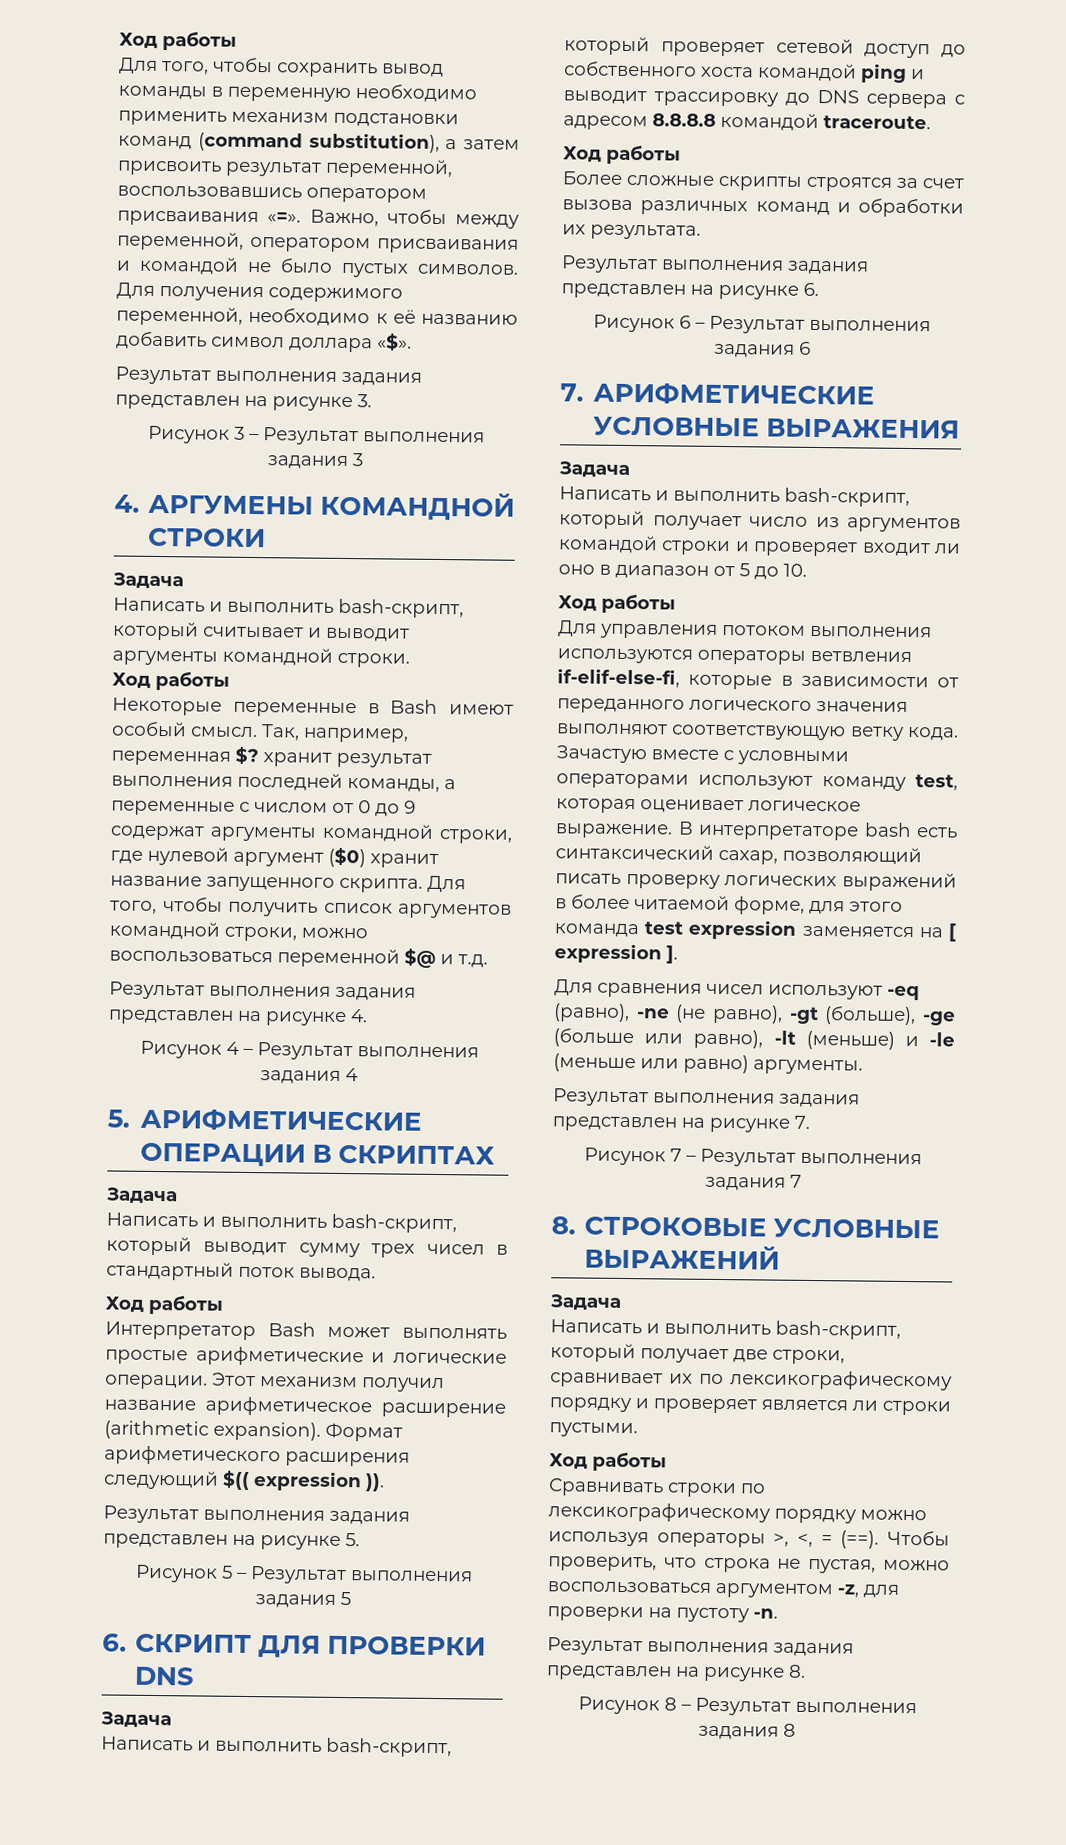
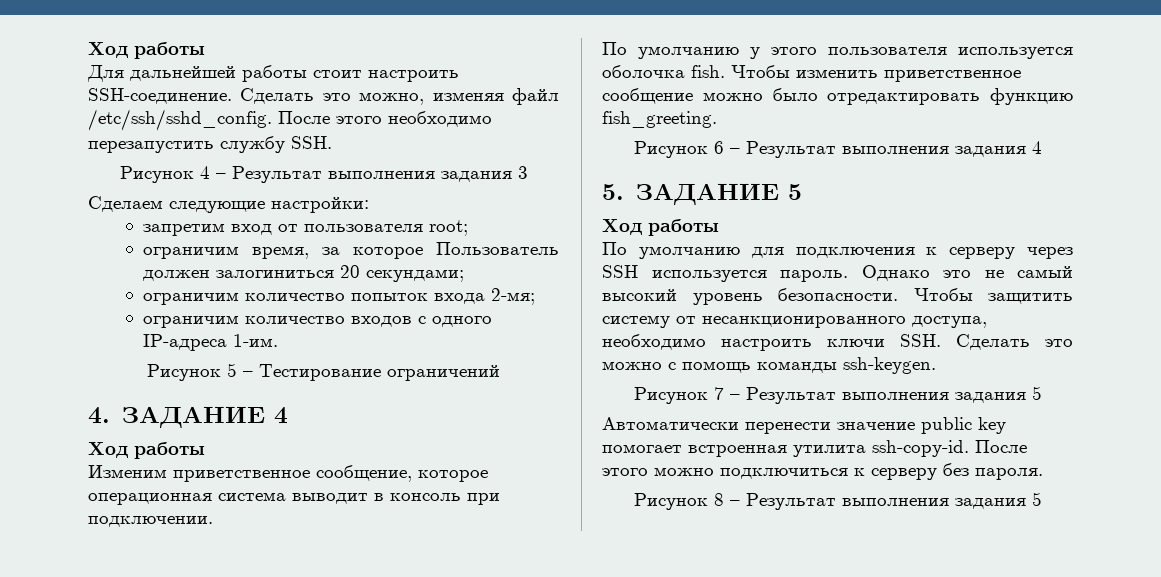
[119,31,237,51] [119,57,444,78] [118,84,477,103] [118,110,459,128] [118,132,520,153] [117,158,453,179] [117,185,427,203] [117,209,520,229] [117,231,519,254] [116,256,519,278] [116,282,403,303] [116,306,518,327] [116,331,412,353] [115,366,422,386] [115,394,372,412] [147,425,485,446] [267,453,363,470] [114,491,516,521] [147,527,267,548] [113,572,184,590] [113,597,464,619] [112,621,410,642] [112,647,410,668] [112,670,230,691] [112,697,514,718] [111,721,409,743] [111,745,432,768] [111,772,456,792] [111,800,416,817] [110,823,512,844] [110,846,439,868] [110,875,466,893] [110,897,512,919] [109,921,368,942] [109,947,488,968] [109,981,416,1001] [108,1009,368,1027] Ход работы // Для того, чтобы сохранить вывод команды в переменную необходимо применить механизм подстановки команд (command substitution), а затем присвоить результат переменной, воспользовавшись оператором присваивания «=». Важно, чтобы между переменной, оператором присваивания и командой не было пустых символов. Для получения содержимого переменной, необходимо к её названию добавить символ доллара «$». // Результат выполнения задания представлен на рисунке 3. // Рисунок 3 – Результат выполнения задания 3 // 4. АРГУМЕНЫ КОМАНДНОЙ СТРОКИ // Задача // Написать и выполнить bash-скрипт, который считывает и выводит аргументы командной строки. // Ход работы // Некоторые переменные в Bash имеют особый смысл. Так, например, переменная $? хранит результат выполнения последней команды, а переменные с числом от 0 до 9 содержат аргументы командной строки, где нулевой аргумент ($0) хранит название запущенного скрипта. Для того, чтобы получить список аргументов командной строки, можно воспользоваться переменной $@ и т.д. // Результат выполнения задания представлен на рисунке 4. -> [88,42,205,59] [87,65,459,82] [88,88,559,105] [88,109,492,131] [88,136,332,153] Ход работы // Для дальнейшей работы стоит настроить SSH-соединение. Сделать это можно, изменяя файл /etc/ssh/sshd_config. После этого необходимо перезапустить службу SSH.
[345,1068,358,1082] [107,1108,423,1132] [140,1142,496,1167] [106,1187,178,1205] [106,1212,457,1234] [106,1236,508,1258] [106,1261,376,1282] [105,1294,224,1315] [105,1321,507,1341] [105,1346,508,1367] [105,1372,445,1393] [104,1396,506,1418] [104,1420,403,1442] [104,1445,410,1467] [103,1469,385,1492] [103,1505,410,1525] [103,1533,360,1550] [134,1564,473,1585] [255,1591,351,1608] [102,1633,487,1658] [134,1666,196,1686] [101,1711,172,1729] [101,1736,452,1758] [564,36,966,59] [564,61,925,83] [563,89,965,109] [563,112,931,131] [563,144,681,165] [562,171,964,192] [562,198,964,218] [562,224,701,240] [561,255,869,275] [561,282,819,300] 4 // 5. АРИФМЕТИЧЕСКИЕ ОПЕРАЦИИ В СКРИПТАХ // Задача // Написать и выполнить bash-скрипт, который выводит сумму трех чисел в стандартный поток вывода. // Ход работы // Интерпретатор Bash может выполнять простые арифметические и логические операции. Этот механизм получил название арифметическое расширение (arithmetic expansion). Формат арифметического расширения следующий $(( expression )). // Результат выполнения задания представлен на рисунке 5. // Рисунок 5 – Результат выполнения задания 5 // 6. СКРИПТ ДЛЯ ПРОВЕРКИ DNS // Задача // Написать и выполнить bash-скрипт, который проверяет сетевой доступ до собственного хоста командой ping и выводит трассировку до DNS сервера с адресом 8.8.8.8 командой traceroute. // Ход работы // Более сложные скрипты строятся за счет вызова различных команд и обработки их результата. // Результат выполнения задания представлен на рисунке 6. -> [517,166,528,179] [88,196,369,213] [143,220,469,236] [143,242,559,259] [143,265,465,282] [143,288,536,305] [143,315,493,328] [143,334,279,351] [147,363,500,381] [88,406,289,428] [88,442,205,459] [88,465,488,482] [88,492,500,505] [88,516,213,527] [602,42,1073,59] [602,65,1021,82] [602,88,1073,105] [602,111,717,128] 3 // Сделаем следующие настройки: // запретим вход от пользователя root; // ограничим время, за которое Пользователь должен залогиниться 20 секундами; // ограничим количество попыток входа 2-мя; // ограничим количество входов с одного IP-адреса 1-им. // Рисунок 5 – Тестирование ограничений // 4. ЗАДАНИЕ 4 // Ход работы // Изменим приветственное сообщение, которое операционная система выводит в консоль при подключении. // По умолчанию у этого пользователя используется оболочка fish. Чтобы изменить приветственное сообщение можно было отредактировать функцию fish_greeting.
[798,341,811,355] [560,382,876,406] [593,416,961,439] [559,461,630,479] [559,486,910,507] [559,510,961,533] [558,535,961,557] [558,563,807,580] [558,593,676,614] [558,620,932,639] [557,648,912,665] [557,668,959,690] [557,698,908,714] [557,723,959,741] [556,745,849,766] [556,773,958,791] [556,798,861,814] [555,821,958,841] [555,844,922,866] [555,872,957,892] [555,894,903,915] [554,919,957,942] [554,943,678,964] [554,979,920,1001] [553,1003,956,1026] [553,1028,955,1050] [553,1053,863,1075] [553,1088,860,1108] [552,1115,810,1133] 6 // 7. АРИФМЕТИЧЕСКИЕ УСЛОВНЫЕ ВЫРАЖЕНИЯ // Задача // Написать и выполнить bash-скрипт, который получает число из аргументов командой строки и проверяет входит ли оно в диапазон от 5 до 10. // Ход работы // Для управления потоком выполнения используются операторы ветвления if-elif-else-fi, которые в зависимости от переданного логического значения выполняют соответствующую ветку кода. Зачастую вместе с условными операторами используют команду test, которая оценивает логическое выражение. В интерпретаторе bash есть синтаксический сахар, позволяющий писать проверку логических выражений в более читаемой форме, для этого команда test expression заменяется на [ expression ]. // Для сравнения чисел используют -eq (равно), -ne (не равно), -gt (больше), -ge (больше или равно), -lt (меньше) и -le (меньше или равно) аргументы. // Результат выполнения задания представлен на рисунке 7. -> [1031,141,1042,154] [602,183,803,205] [602,219,719,236] [602,242,1073,259] [602,265,1073,282] [602,288,1073,305] [602,315,987,328] [602,334,1073,351] [602,357,936,374] 4 // 5. ЗАДАНИЕ 5 // Ход работы // По умолчанию для подключения к серверу через SSH используется пароль. Однако это не самый высокий уровень безопасности. Чтобы защитить систему от несанкционированного доступа, необходимо настроить ключи SSH. Сделать это можно с помощь команды ssh-keygen.
[789,1174,802,1188] [551,1216,941,1240] [584,1244,781,1270] [550,1294,622,1311] [550,1319,901,1340] [550,1343,845,1365] [550,1370,953,1391] [549,1397,951,1416] [549,1422,638,1438] [549,1451,667,1472] [548,1478,766,1498] [548,1502,927,1524] [548,1530,950,1549] [548,1556,950,1574] [547,1581,899,1599] [547,1606,778,1623] [547,1637,854,1657] [546,1664,806,1682] 7 // 8. СТРОКОВЫЕ УСЛОВНЫЕ ВЫРАЖЕНИЙ // Задача // Написать и выполнить bash-скрипт, который получает две строки, сравнивает их по лексикографическому порядку и проверяет является ли строки пустыми. // Ход работы // Сравнивать строки по лексикографическому порядку можно используя операторы >, <, = (==). Чтобы проверить, что строка не пустая, можно воспользоваться аргументом -z, для проверки на пустоту -n. // Результат выполнения задания представлен на рисунке 8. -> [1031,386,1042,400] [602,417,1006,434] [602,440,1027,457] [602,463,1043,480] 5 // Автоматически перенести значение public key помогает встроенная утилита ssh-copy-id. После этого можно подключиться к серверу без пароля.
[783,1723,796,1737] 8 -> [1031,492,1042,506] 5

